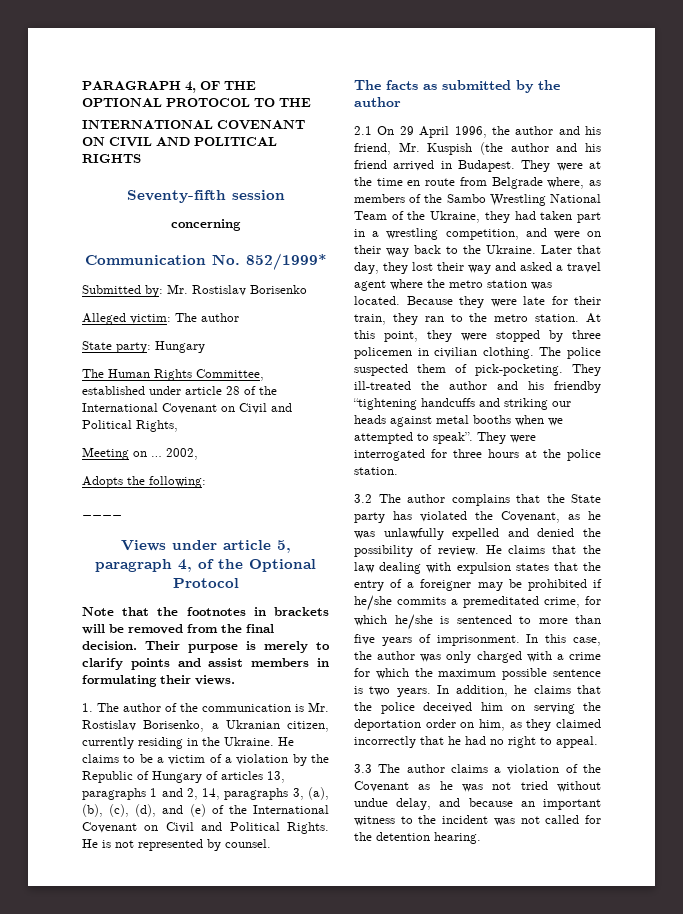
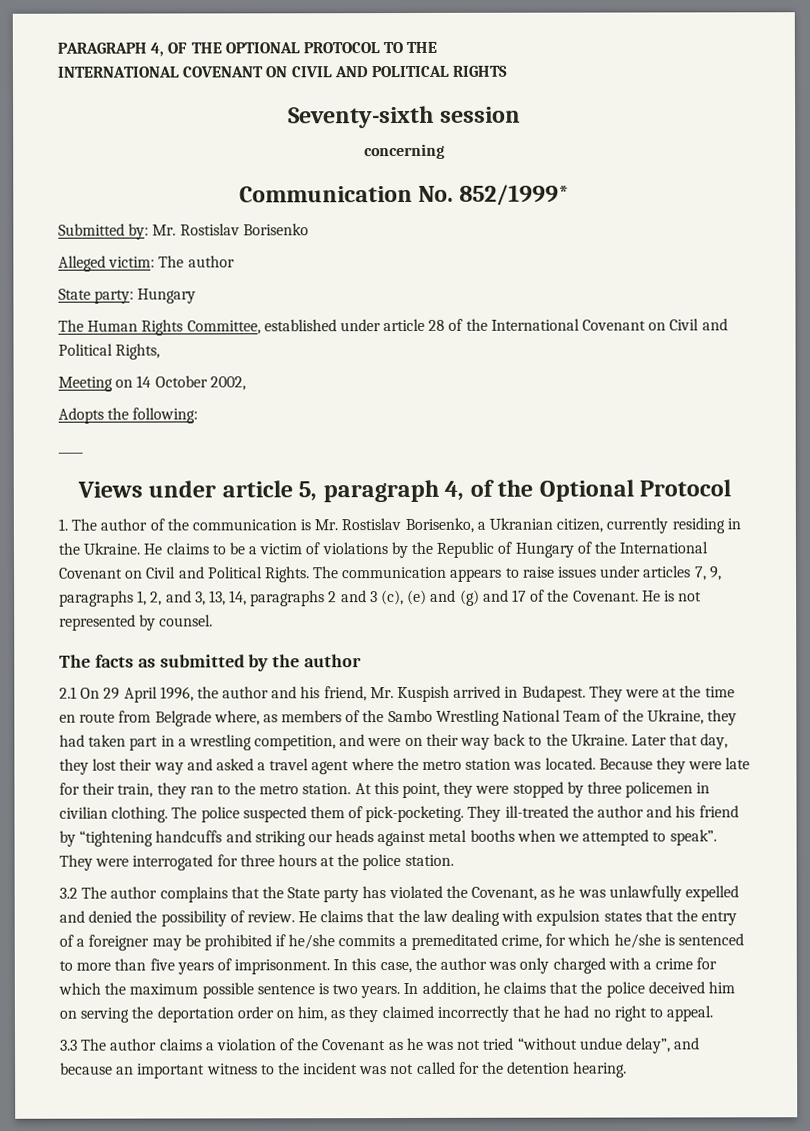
[126,190,226,203] Seventy-fifth -> [288,105,435,129] Seventy-sixth
[151,456,162,457] … -> [136,375,208,388] 14 October
[82,607,329,616] [82,624,274,634] [82,641,330,653] [82,658,329,670] [82,675,235,687] // Note that the footnotes in brackets will be removed from the final decision. Their purpose is merely to clarify points and assist members in formulating their views. -> (732, 488) none
[225,754,289,765] a violation -> [321,542,388,555] violations
[221,771,285,783] [82,787,329,800] [82,804,224,817] articles 13, paragraphs 1 and 2, 14, paragraphs 3, (a), (b), (c), (d), and (e) of -> (592, 547) none
(329, 828) none -> [313,565,722,582] [59,589,639,607] The communication appears to raise issues under articles 7, 9, paragraphs 1, 2, and 3, 13, 14, paragraphs 2 and 3 (c), (e) and (g) and 17 of the Covenant.
[480,142,601,155] [354,160,387,169] (the author and his friend -> (451, 694) none
[554,381,601,393] friendby -> [698,805,739,818] [59,830,76,847] friend by
[557,781,601,792] [354,798,432,810] without undue delay, -> [516,1037,671,1054] “without undue delay”,

